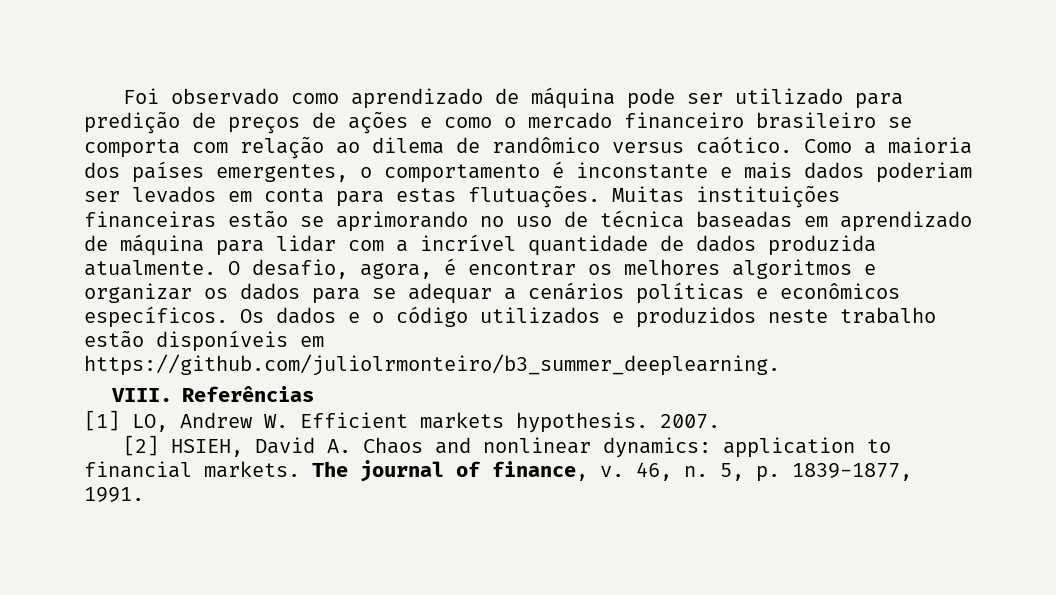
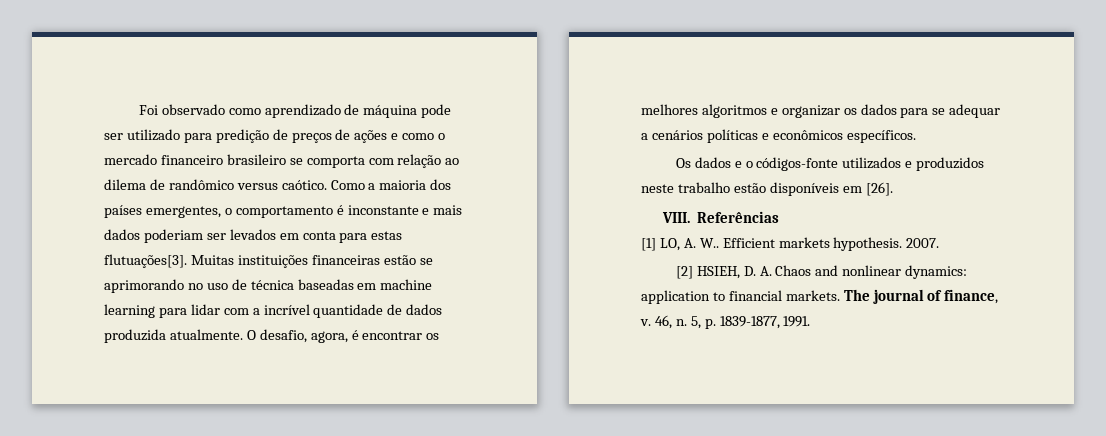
[468,185,600,208] flutuações. -> [104,254,187,268] flutuações[3].
[840,211,972,232] [84,234,204,256] aprendizado de máquina -> [380,279,433,290] [104,304,155,318] machine learning
(228, 317) none -> (916, 136) //
[396,306,468,327] código -> [756,157,839,171] códigos-fonte
[84,354,780,376] https://github.com/juliolrmonteiro/b3_summer_deeplearning. -> [865,182,893,196] [26].
[180,412,288,428] Andrew W. -> [683,238,719,248] A. W..
[254,437,315,454] David -> [743,266,756,276] D.

